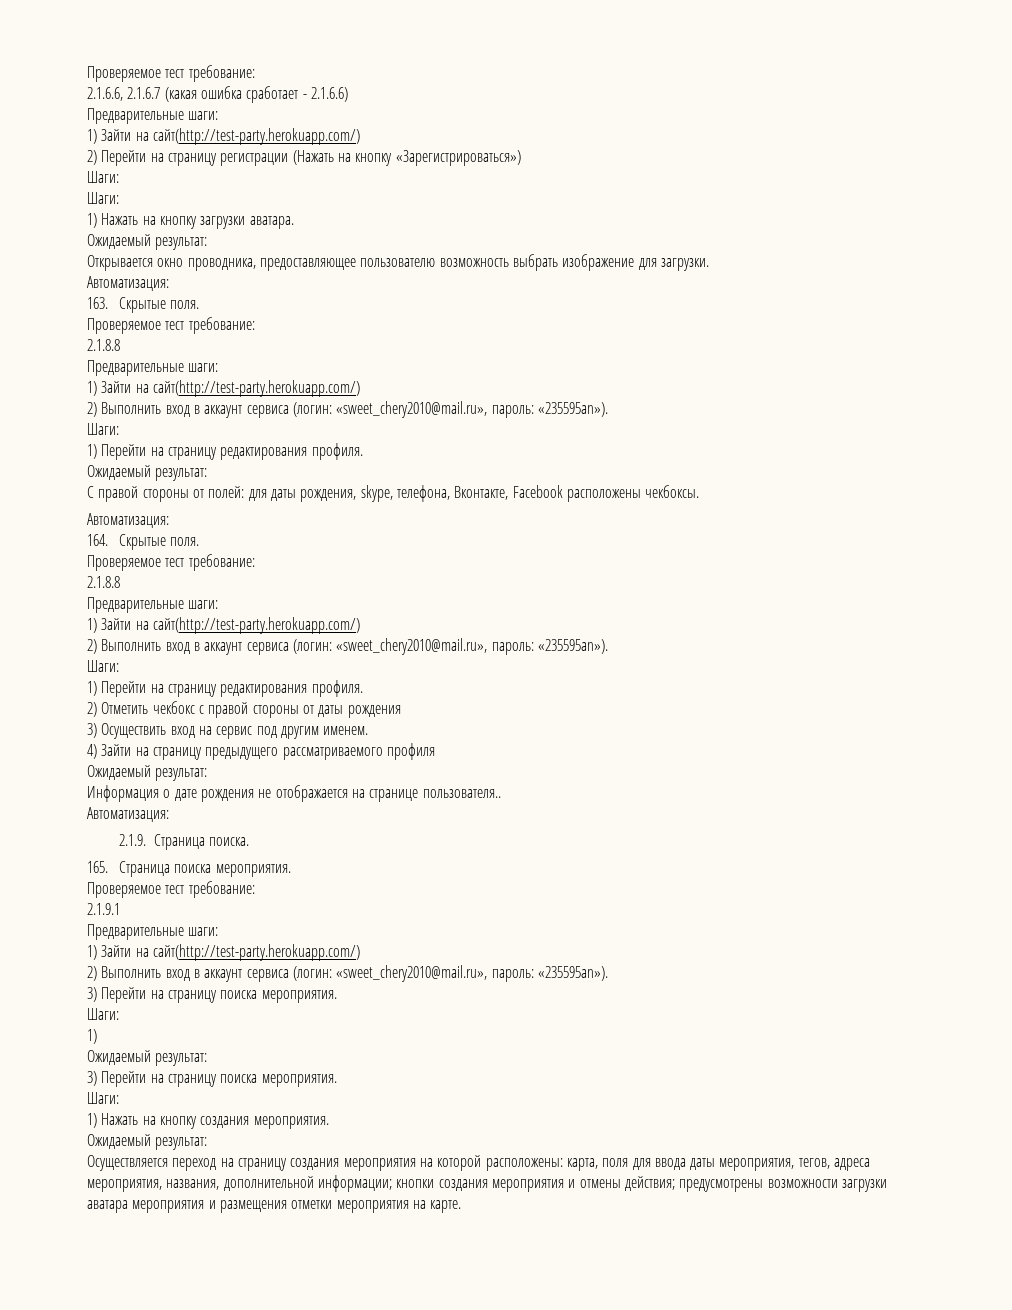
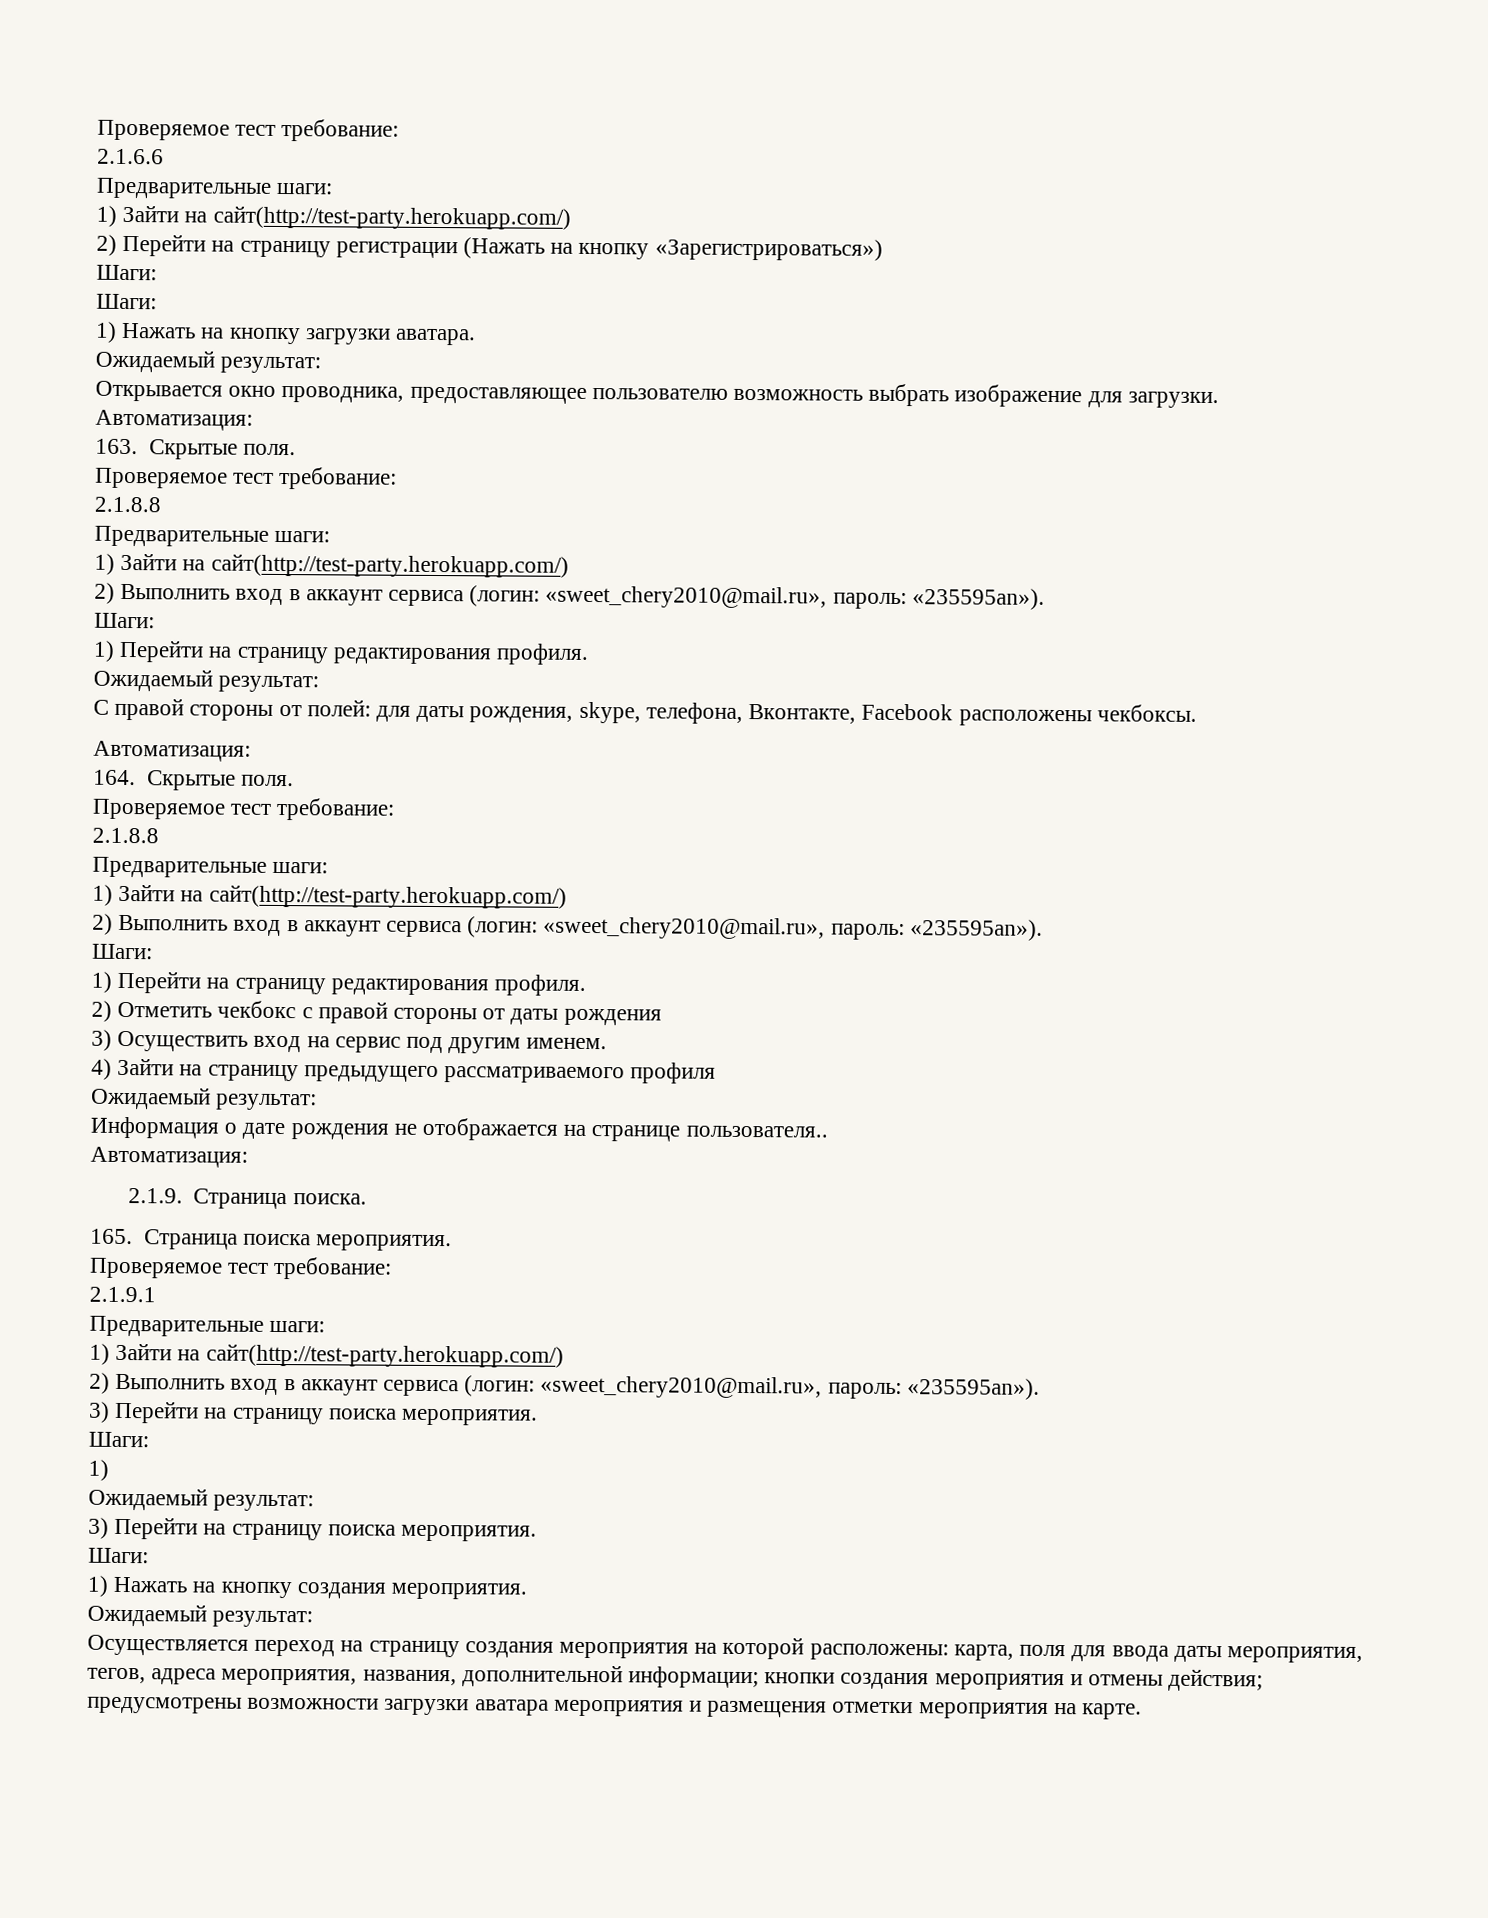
[87,65,255,82] [87,86,348,103] Проверяемое тест требование: // 2.1.6.6, 2.1.6.7 (какая ошибка сработает - 2.1.6.6) -> [97,118,400,142] [97,148,164,165] Проверяемое тест требование: // 2.1.6.6

